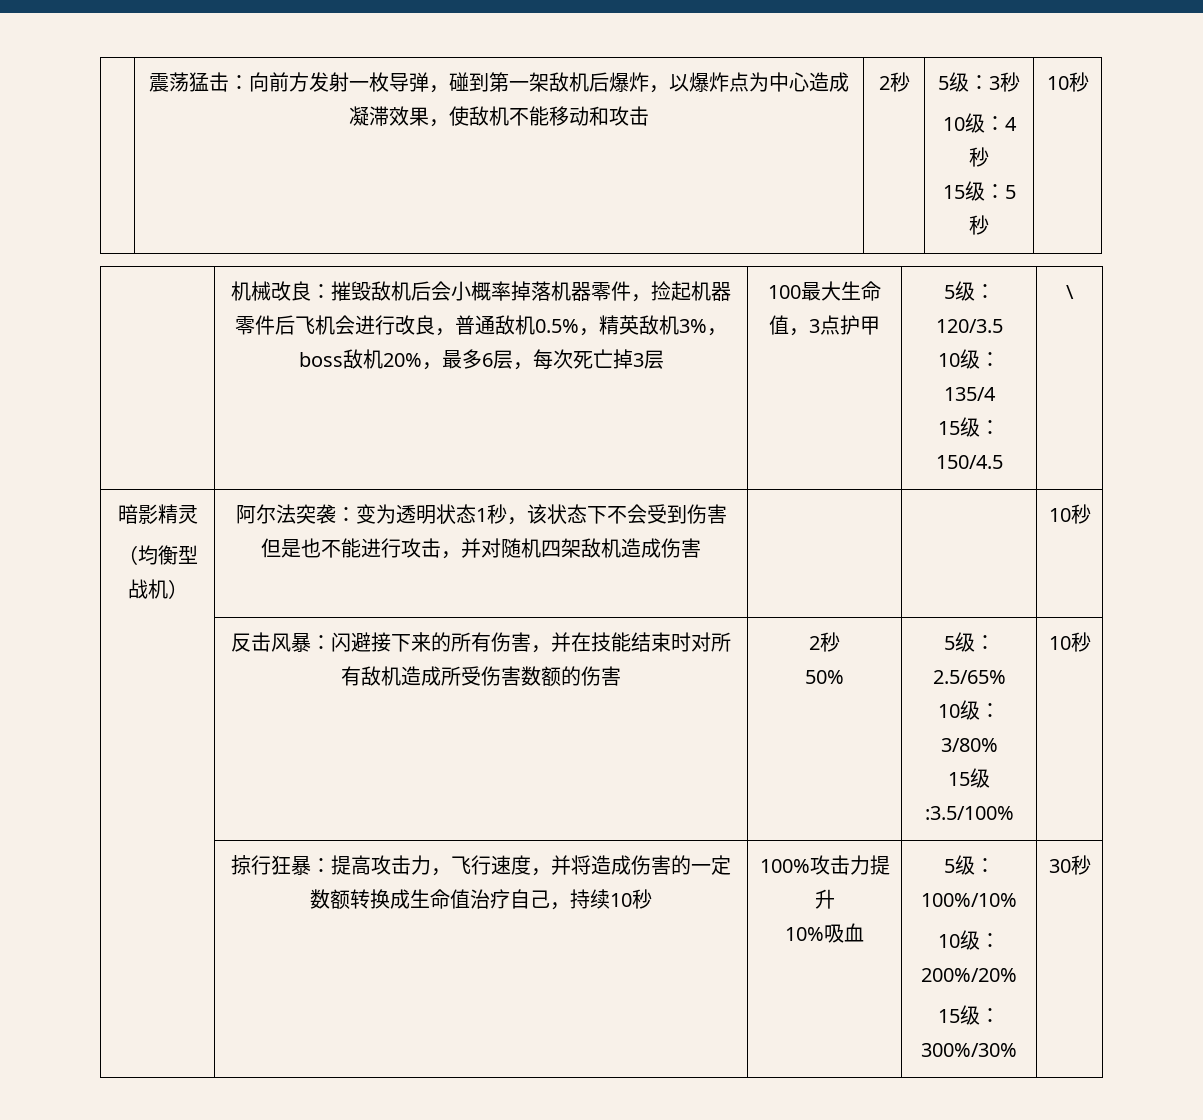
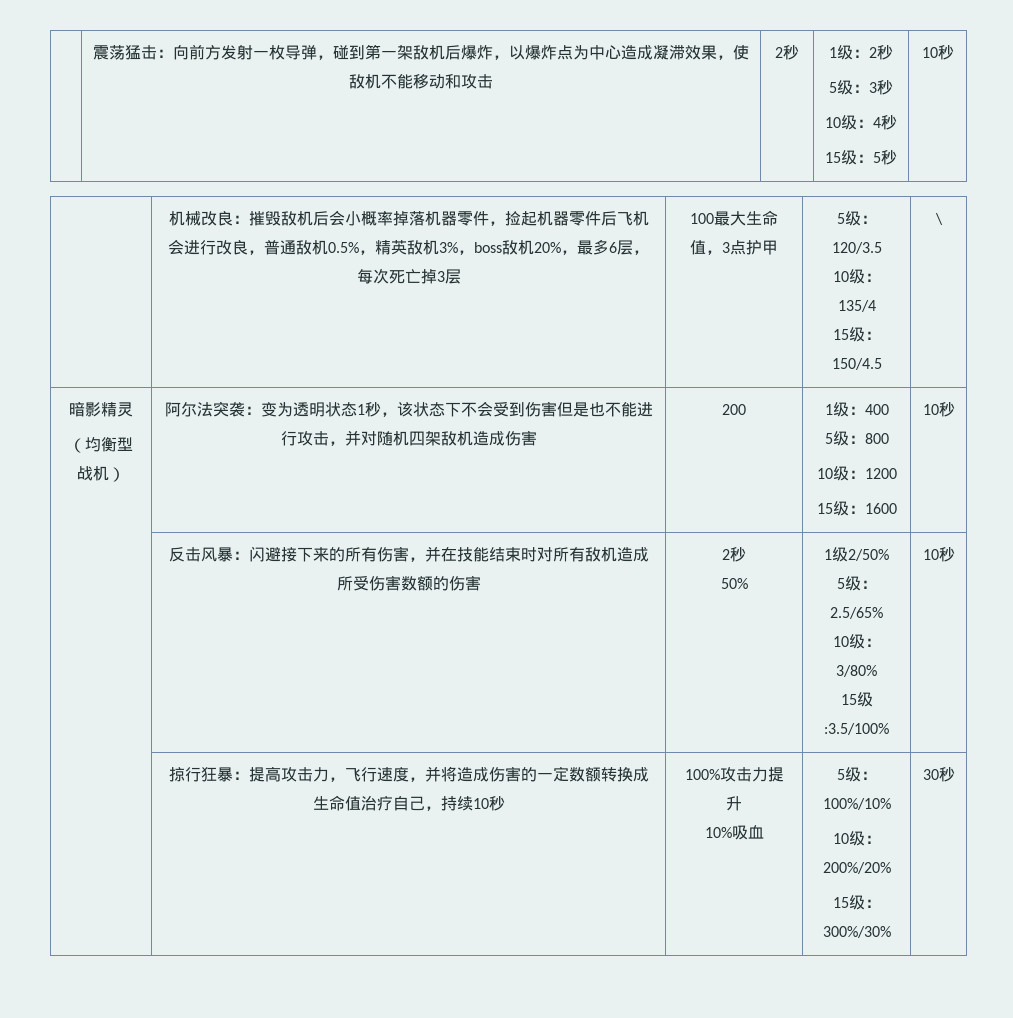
(910, 82) none -> [828,45,893,60] 1级：2秒 //
(701, 548) | -> [721,404,746,415] [824,402,889,417] [824,431,889,446] [816,466,897,481] [816,501,897,516] 200 | 1级：400 // 5级：800 // 10级：1200 // 15级：1600
(844, 677) none -> [823,547,889,562] 1级2/50% //

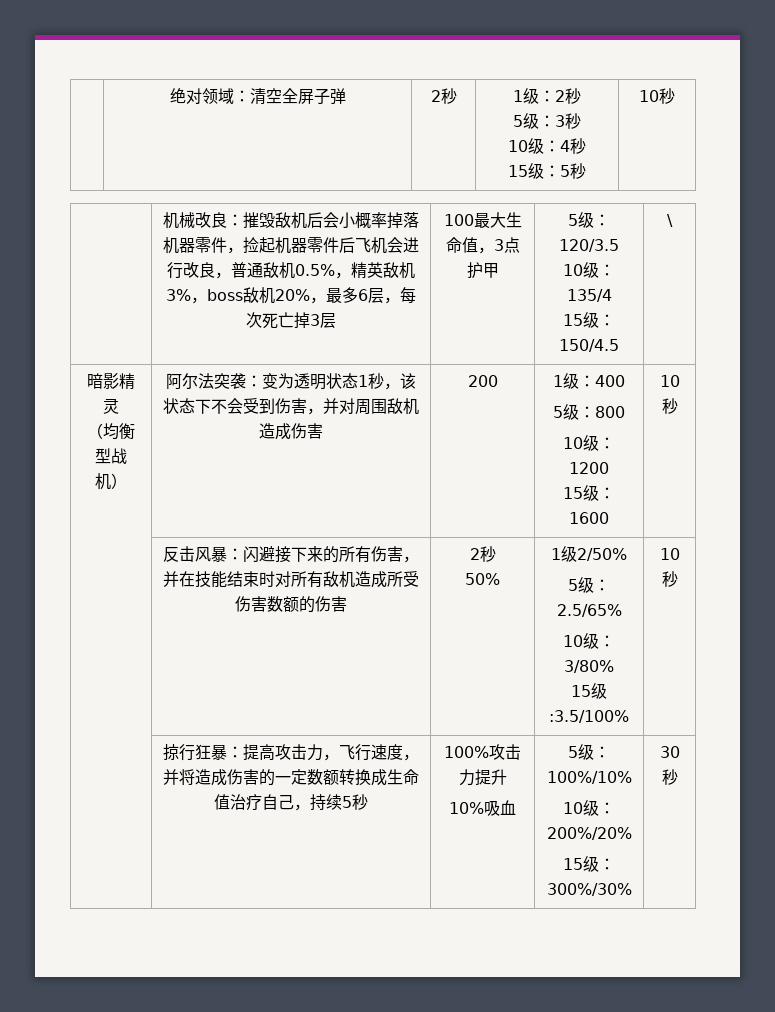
[93,44,749,60] [349,74,493,89] | 震荡猛击：向前方发射一枚导弹，碰到第一架敌机后爆炸，以爆炸点为中心造成凝滞效果，使敌机不能移动和攻击 -> [169,88,346,105] | 绝对领域：清空全屏子弹
[556,402,653,417] [280,430,441,446] 但是也不能进行攻击，并对随机四架 -> [307,398,387,415] ，并对周围
[472,798,489,809] 10 -> [342,796,352,808] 5

